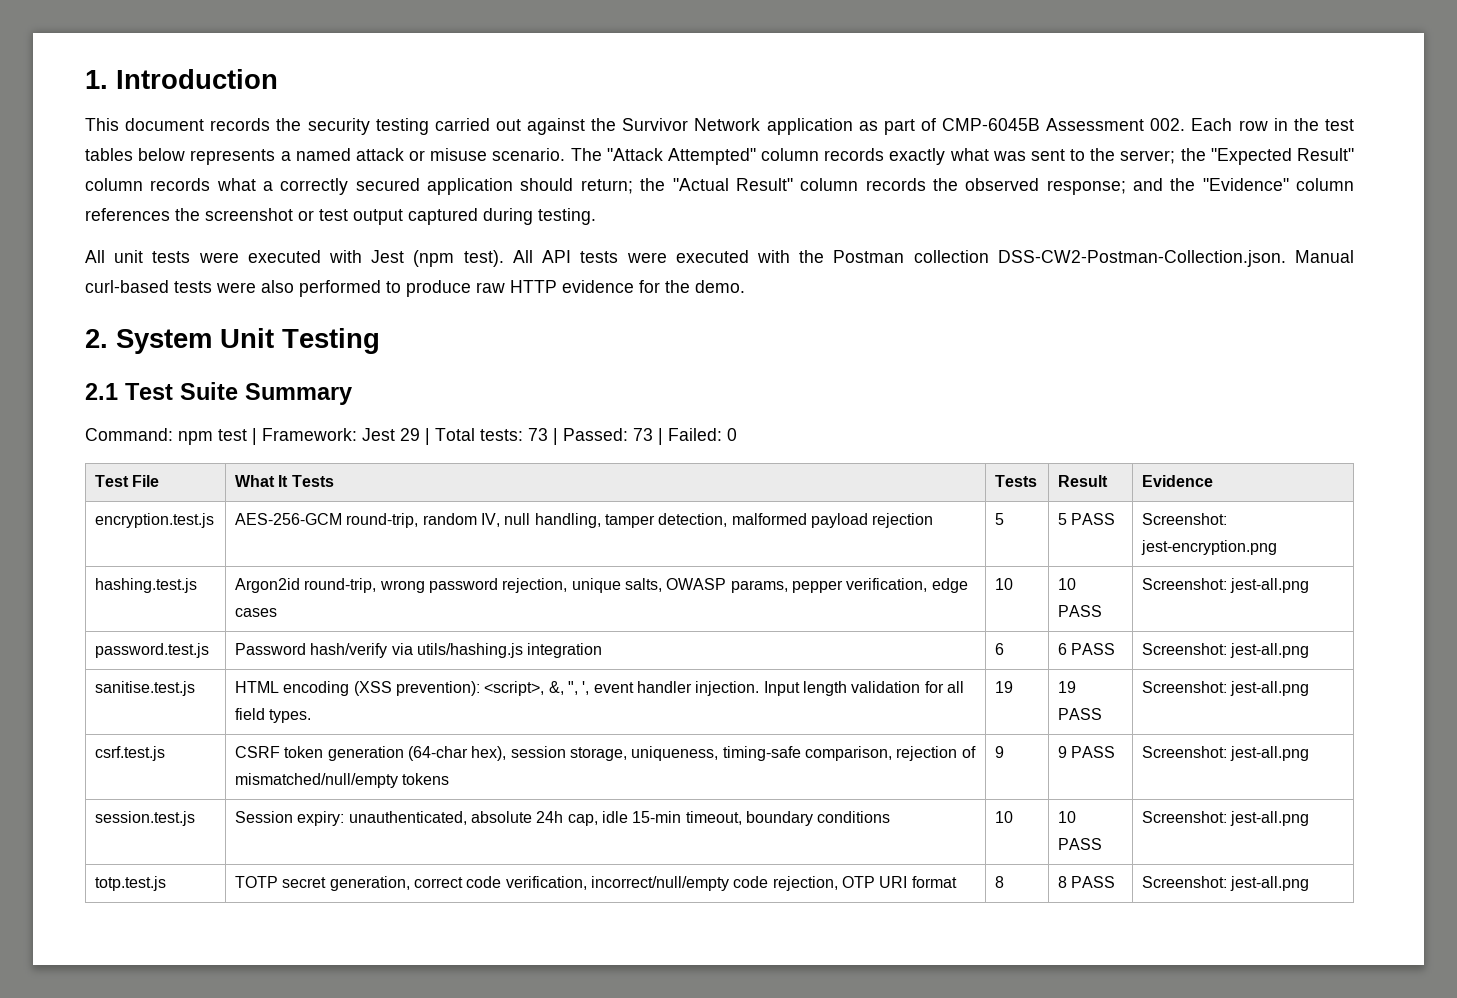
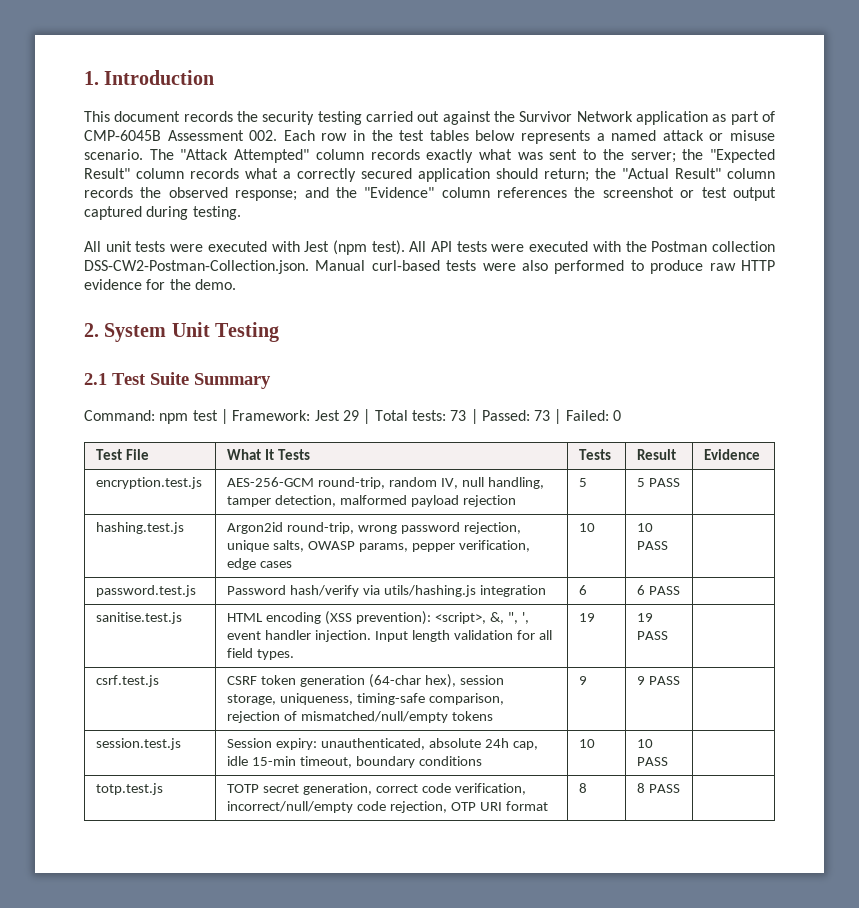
[1142,513,1228,525] [1141,540,1278,555] Screenshot: jest-encryption.png -> (681, 482) none
[1142,578,1310,593] Screenshot: jest-all.png -> (669, 545) none
[1142,643,1310,658] Screenshot: jest-all.png -> (681, 590) none
[1142,681,1310,696] Screenshot: jest-all.png -> (669, 635) none
[1142,746,1310,761] Screenshot: jest-all.png -> (681, 680) none
[1142,811,1310,826] Screenshot: jest-all.png -> (669, 761) none
[1142,876,1310,891] Screenshot: jest-all.png -> (681, 788) none

